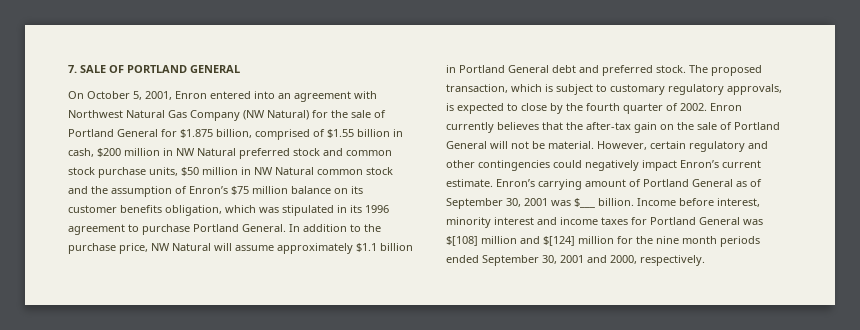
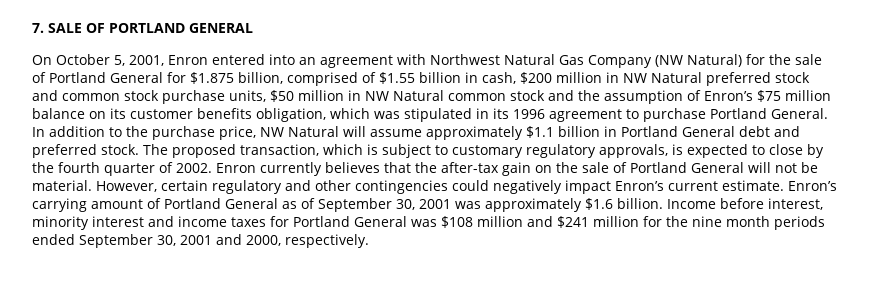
[574,198,595,208] $___ -> [485,198,613,212] approximately $1.6
[446,236,478,246] $[108] -> [441,216,473,228] $108
[543,236,575,246] $[124] -> [557,216,589,228] $241

